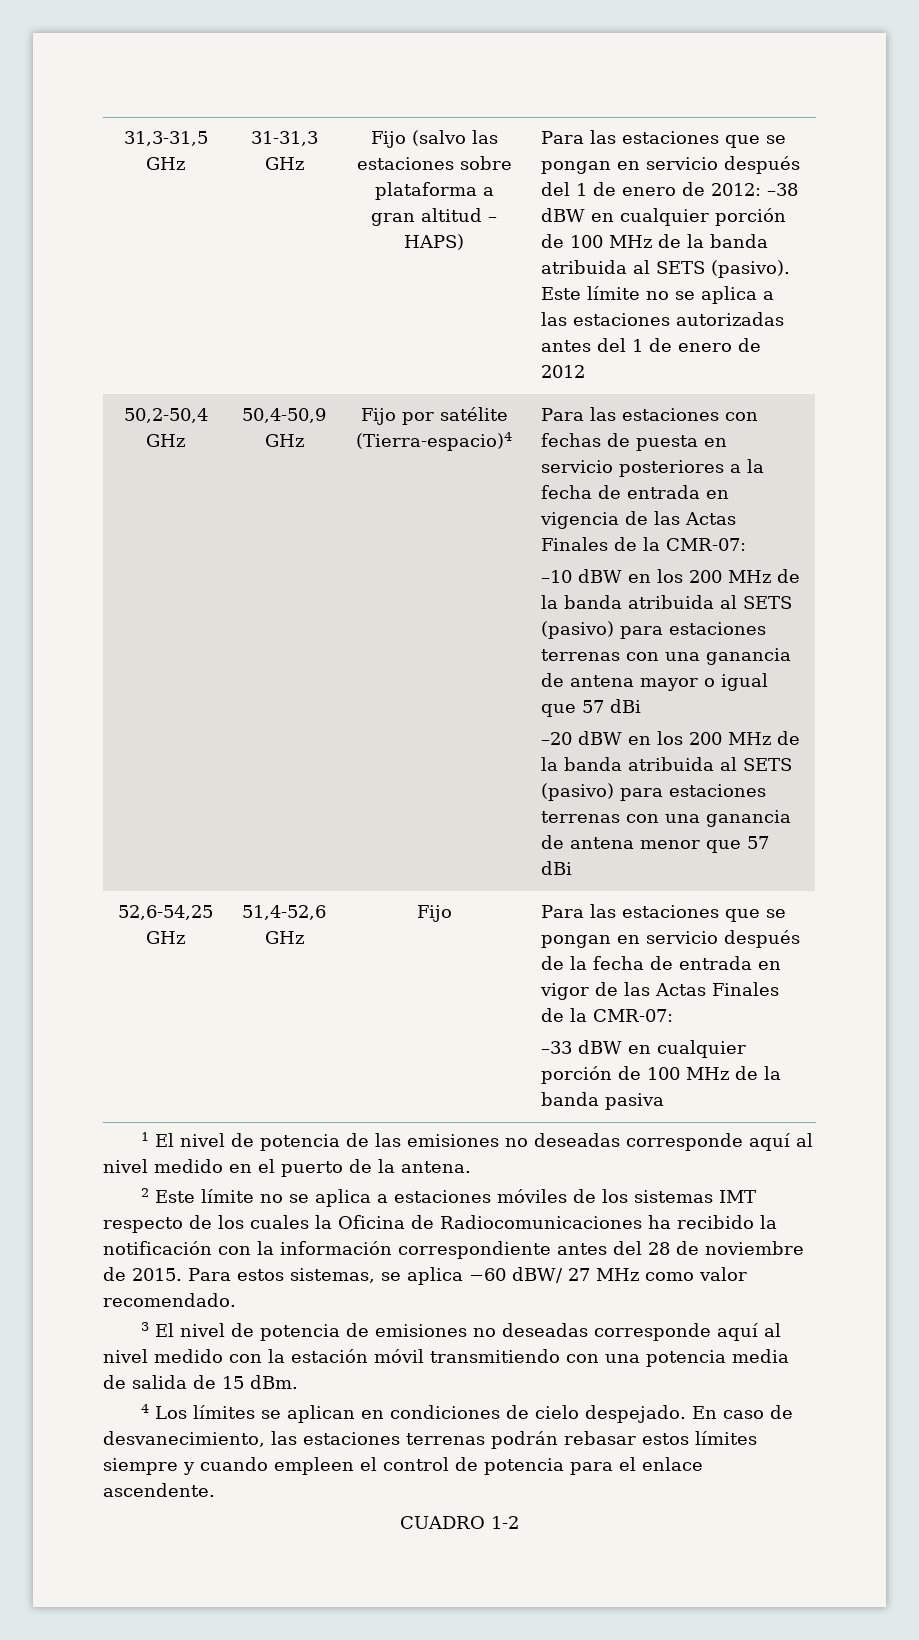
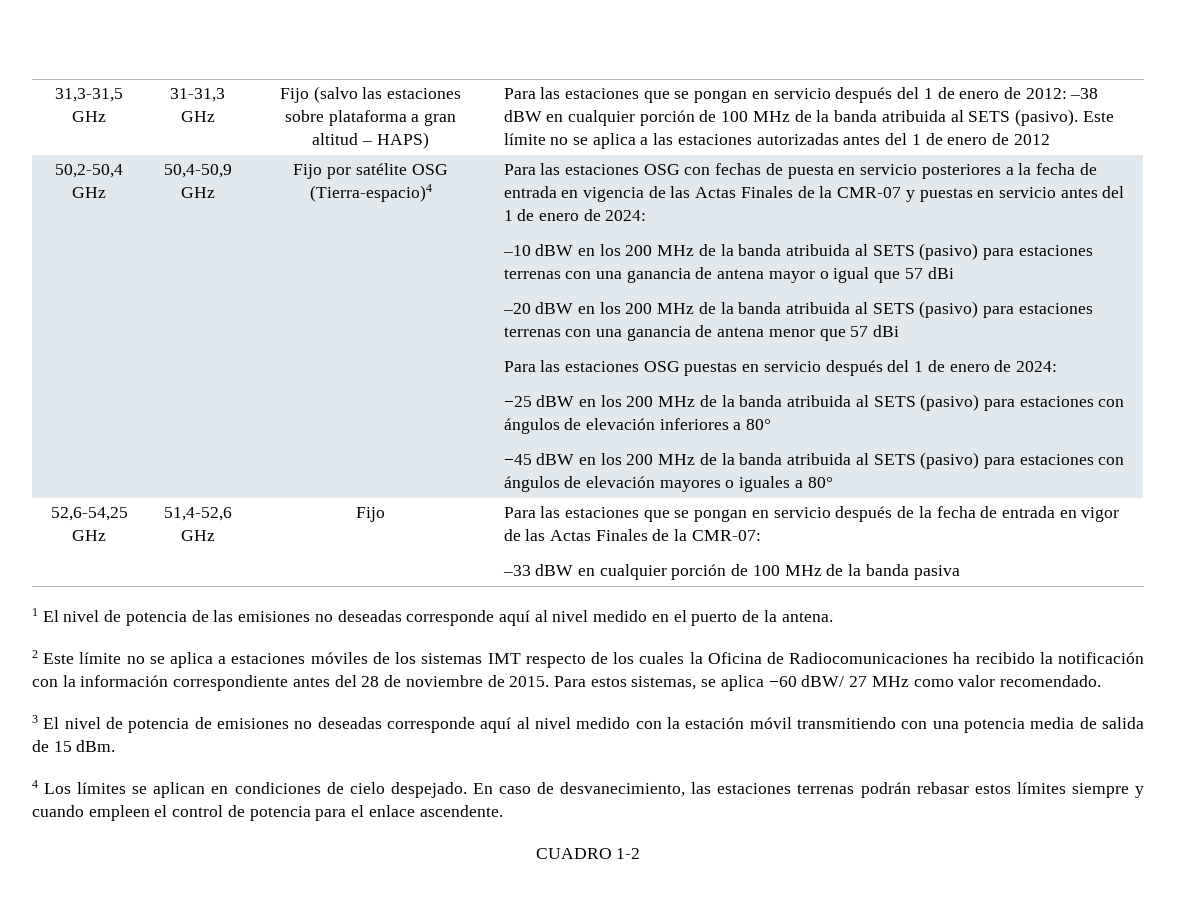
(508, 414) none -> [411,164,448,175] OSG
(720, 414) none -> [643,164,680,175] OSG
[666,538,747,551] CMR-07: -> [837,186,1125,202] [503,209,647,221] CMR-07 y puestas en servicio antes del 1 de enero de 2024:
(573, 868) none -> [503,360,1057,376] [503,394,1125,411] [503,418,772,434] [503,452,1125,469] [503,476,833,492] // Para las estaciones OSG puestas en servicio después del 1 de enero de 2024: // −25 dBW en los 200 MHz de la banda atribuida al SETS (pasivo) para estaciones con ángulos de elevación inferiores a 80° // −45 dBW en los 200 MHz de la banda atribuida al SETS (pasivo) para estaciones con ángulos de elevación mayores o iguales a 80°

